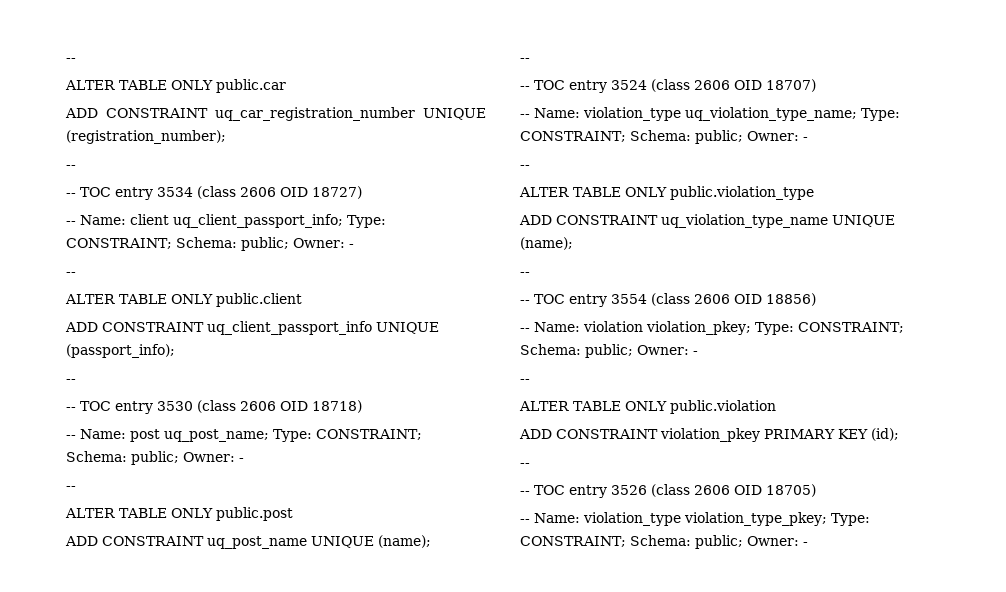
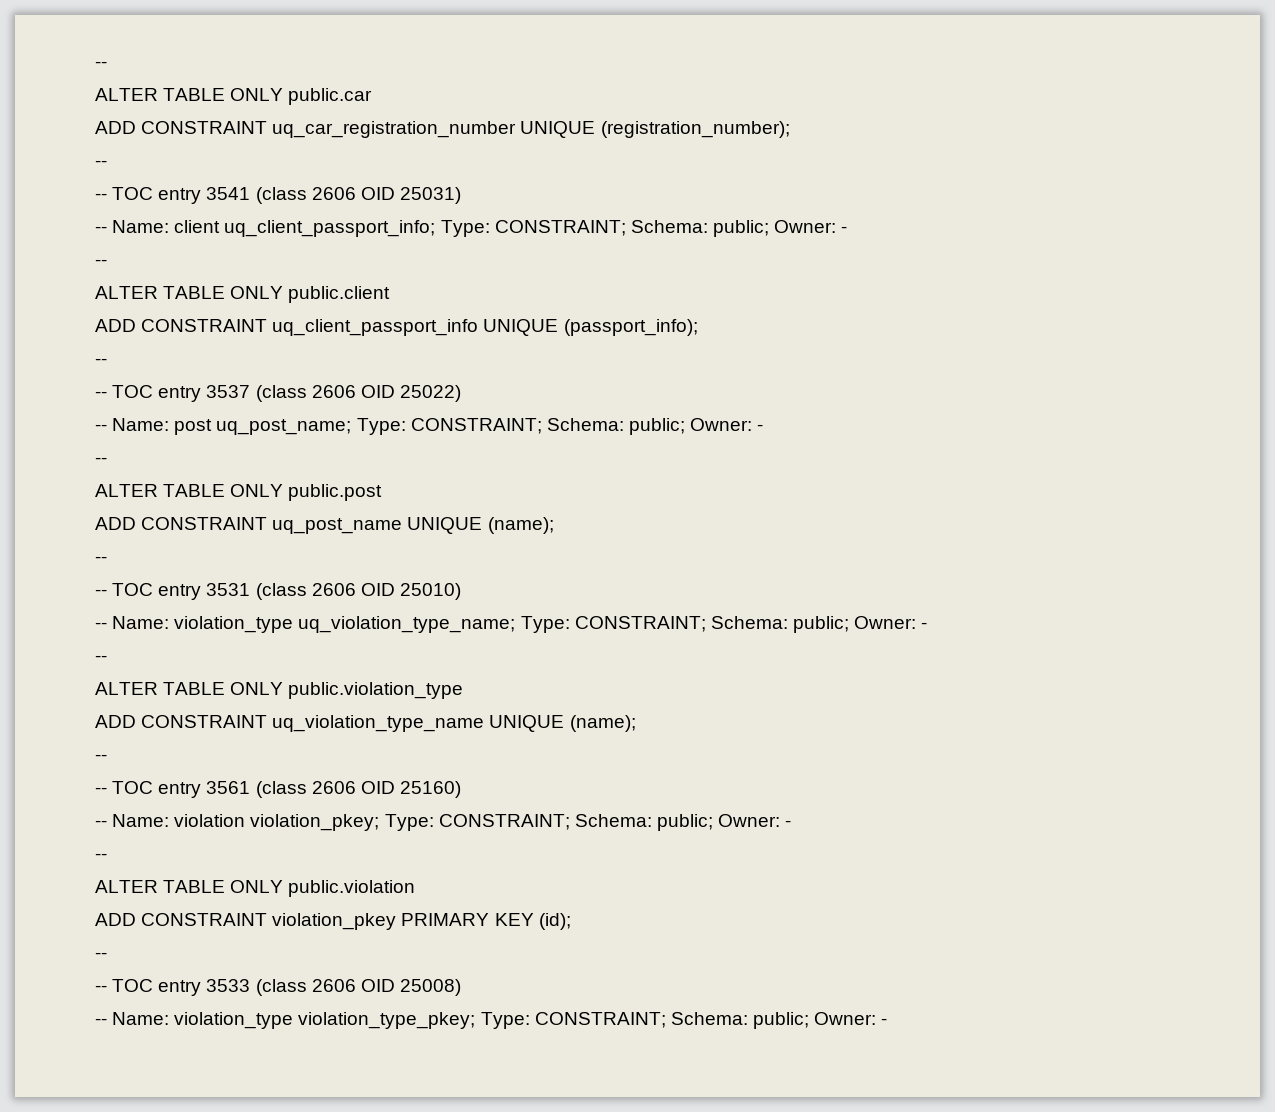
[157,186,362,199] 3534 (class 2606 OID 18727) -> [206,187,461,204] 3541 (class 2606 OID 25031)
[157,400,362,413] 3530 (class 2606 OID 18718) -> [206,385,461,402] 3537 (class 2606 OID 25022)
[611,79,816,92] 3524 (class 2606 OID 18707) -> [206,583,461,600] 3531 (class 2606 OID 25010)
[611,293,816,306] 3554 (class 2606 OID 18856) -> [206,781,461,798] 3561 (class 2606 OID 25160)
[611,484,816,497] 3526 (class 2606 OID 18705) -> [206,979,461,996] 3533 (class 2606 OID 25008)

